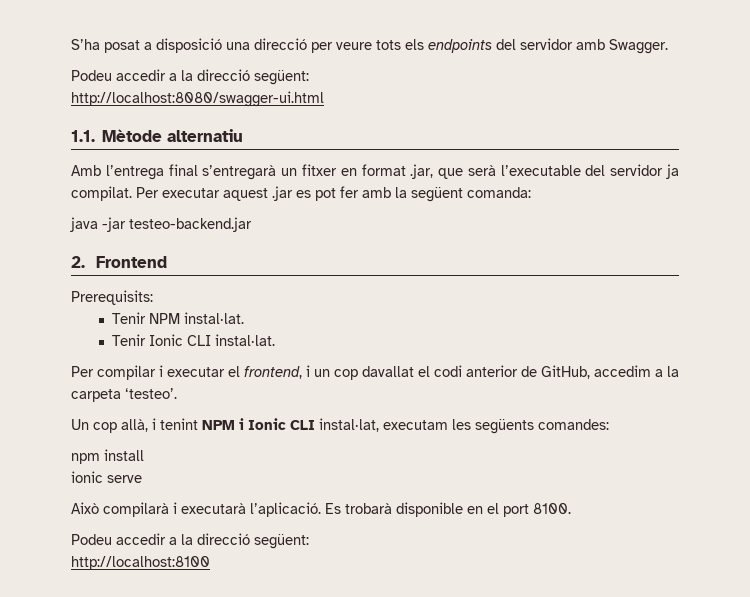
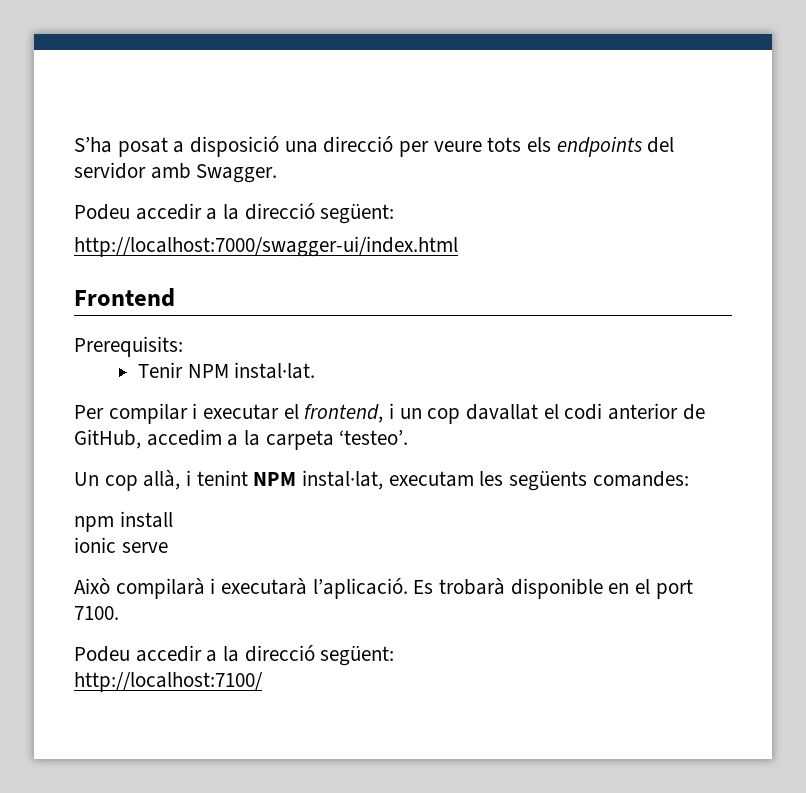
[71,91,324,107] [71,129,244,142] [71,164,680,180] [71,186,531,202] [70,217,252,232] [71,256,85,268] http://localhost:8080/swagger-ui.html // 1.1. Mètode alternatiu // Amb l’entrega final s’entregarà un fitxer en format .jar, que serà l’executable del servidor ja compilat. Per executar aquest .jar es pot fer amb la següent comanda: // java -jar testeo-backend.jar // 2. -> [74,236,458,257] http://localhost:7000/swagger-ui/index.html //
[112,334,276,346] // Tenir Ionic CLI instal·lat. -> (316, 370) none
[239,418,315,430] i Ionic CLI -> (297, 479) none
[533,503,571,514] [71,533,309,549] [71,556,210,570] 8100. // Podeu accedir a la direcció següent: // http://localhost:8100 -> [74,606,119,620] [74,645,395,666] [74,672,263,692] 7100. // Podeu accedir a la direcció següent: // http://localhost:7100/

